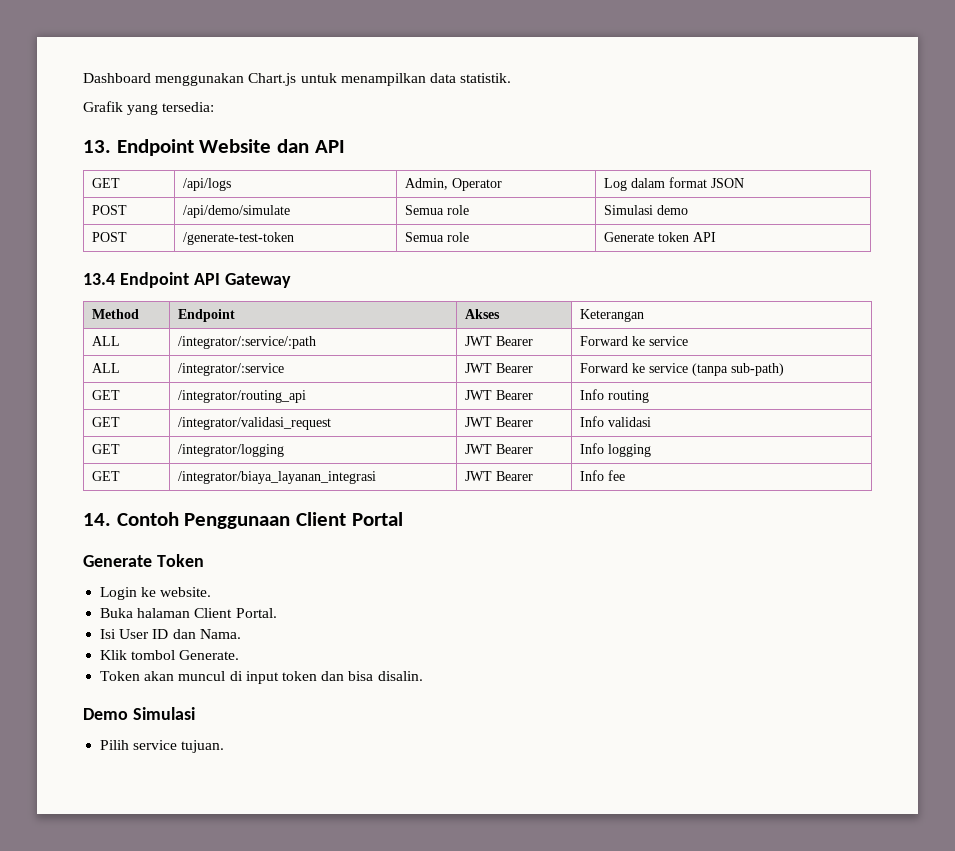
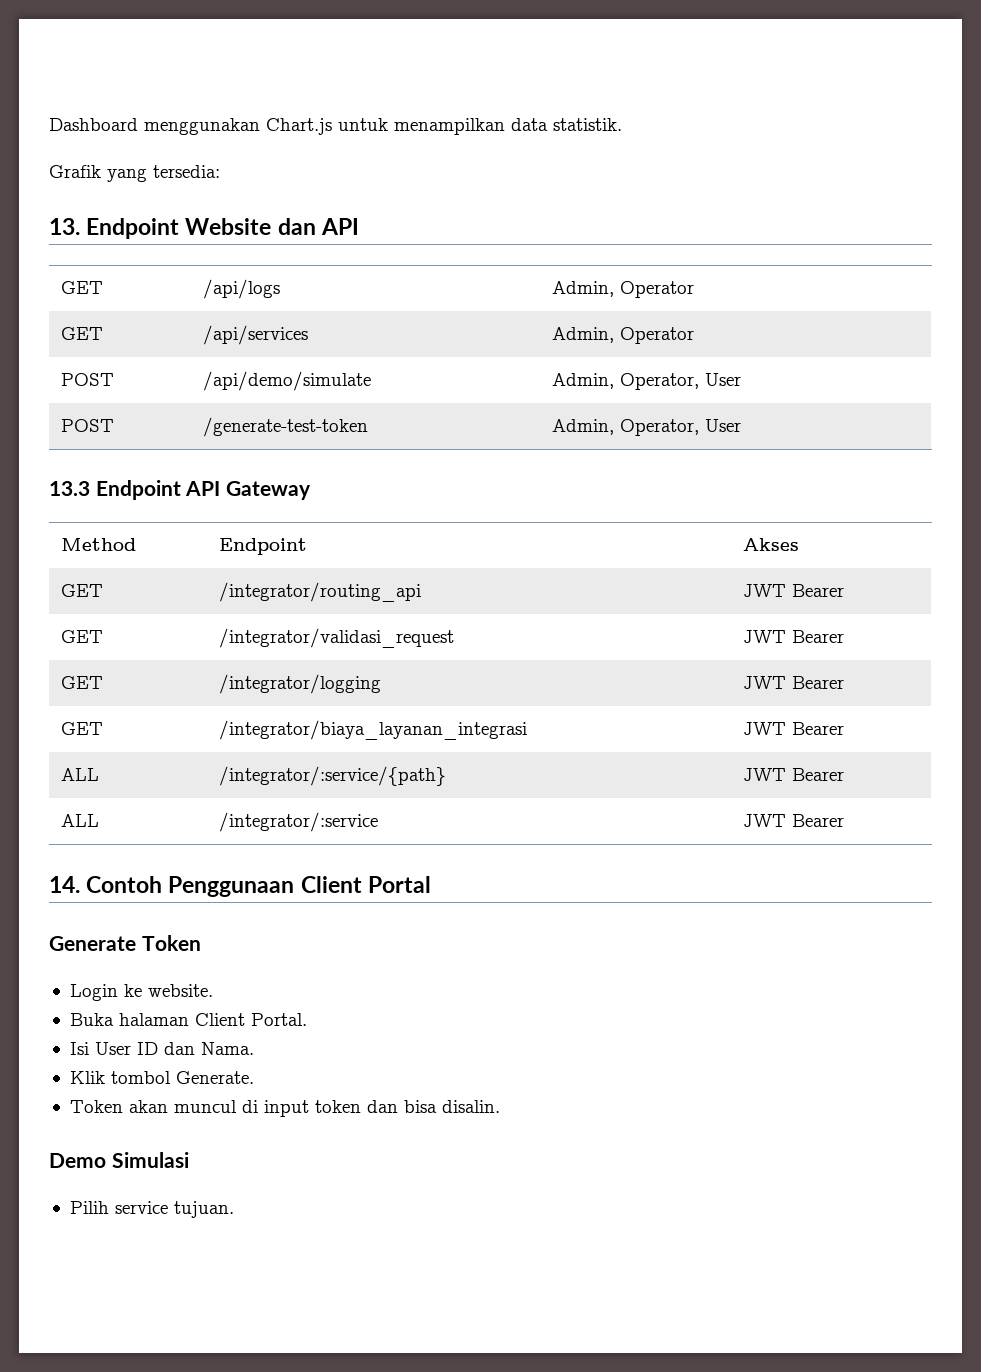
[603,177,744,191] [91,205,127,215] [182,205,290,218] [404,205,469,215] [603,205,688,215] [91,232,127,242] [182,232,294,245] [404,232,469,242] [603,232,716,242] [83,273,115,285] | Log dalam format JSON // POST | /api/demo/simulate | Semua role | Simulasi demo // POST | /generate-test-token | Semua role | Generate token API // 13.4 -> [61,327,104,340] [203,325,309,345] [552,327,695,344] [61,373,115,386] [203,371,372,391] [552,373,742,390] [61,419,115,432] [203,417,369,437] [552,419,742,436] [49,481,90,496] // GET | /api/services | Admin, Operator // POST | /api/demo/simulate | Admin, Operator, User // POST | /generate-test-token | Admin, Operator, User // 13.3
[579,309,644,322] [91,336,120,346] [177,336,316,349] [464,336,533,346] [579,336,688,346] | Keterangan // ALL | /integrator/:service/:path | JWT Bearer | Forward ke service -> [61,584,104,597] [219,582,422,602] [743,584,845,597] [61,630,104,643] [219,628,455,648] [743,630,845,643] [61,676,104,689] [219,674,382,694] [743,676,845,689] [61,722,104,735] [219,720,528,740] [743,722,845,735] [61,768,100,781] [219,766,447,786] [743,768,845,781] // GET | /integrator/routing_api | JWT Bearer // GET | /integrator/validasi_request | JWT Bearer // GET | /integrator/logging | JWT Bearer // GET | /integrator/biaya_layanan_integrasi | JWT Bearer // ALL | /integrator/:service/{path} | JWT Bearer
[579,363,784,376] [91,390,120,400] [177,390,306,403] [464,390,533,400] [579,389,649,403] [91,417,120,427] [177,417,331,430] [464,417,533,427] [579,416,651,427] [91,444,120,454] [177,444,284,457] [464,444,533,454] [579,443,651,457] [91,471,120,481] [177,471,376,484] [464,471,533,481] [579,470,625,481] | Forward ke service (tanpa sub-path) // GET | /integrator/routing_api | JWT Bearer | Info routing // GET | /integrator/validasi_request | JWT Bearer | Info validasi // GET | /integrator/logging | JWT Bearer | Info logging // GET | /integrator/biaya_layanan_integrasi | JWT Bearer | Info fee -> (845, 820) none

